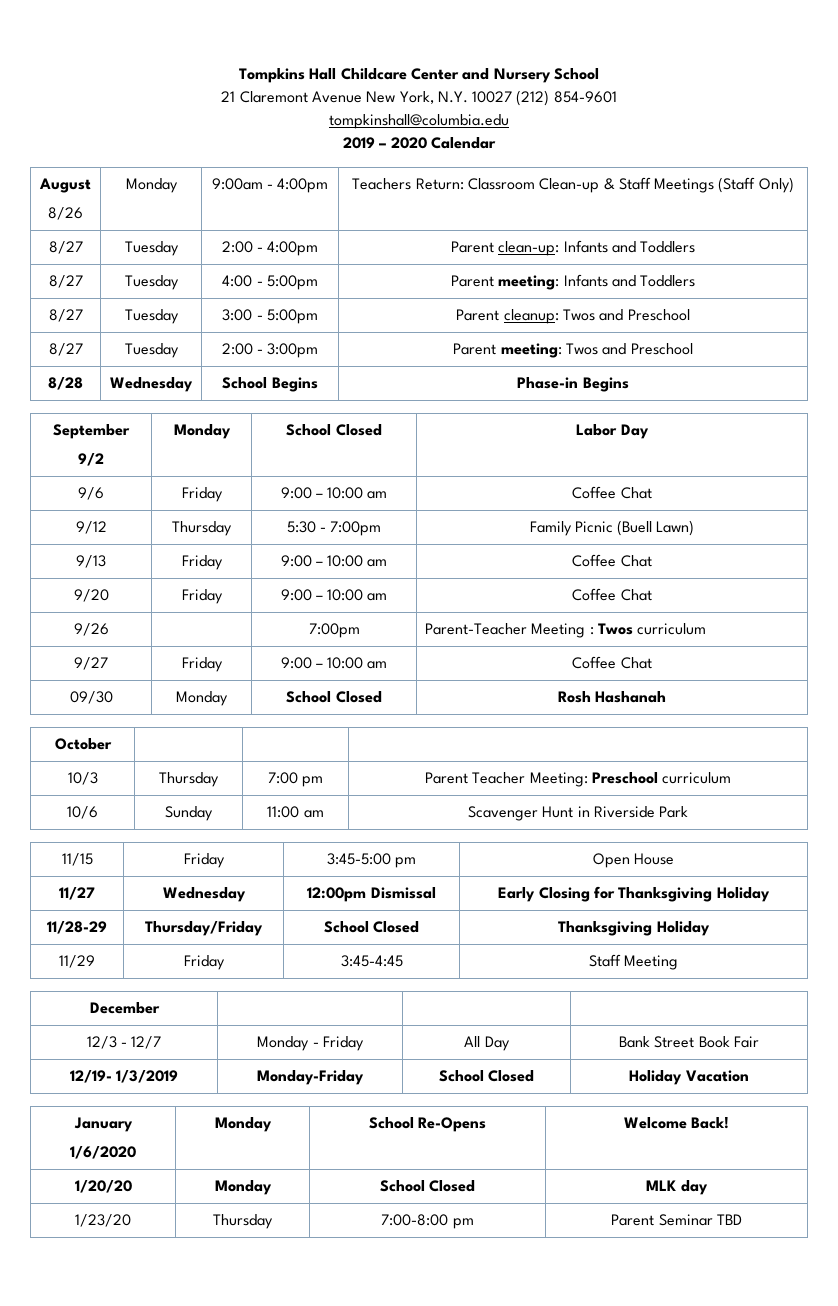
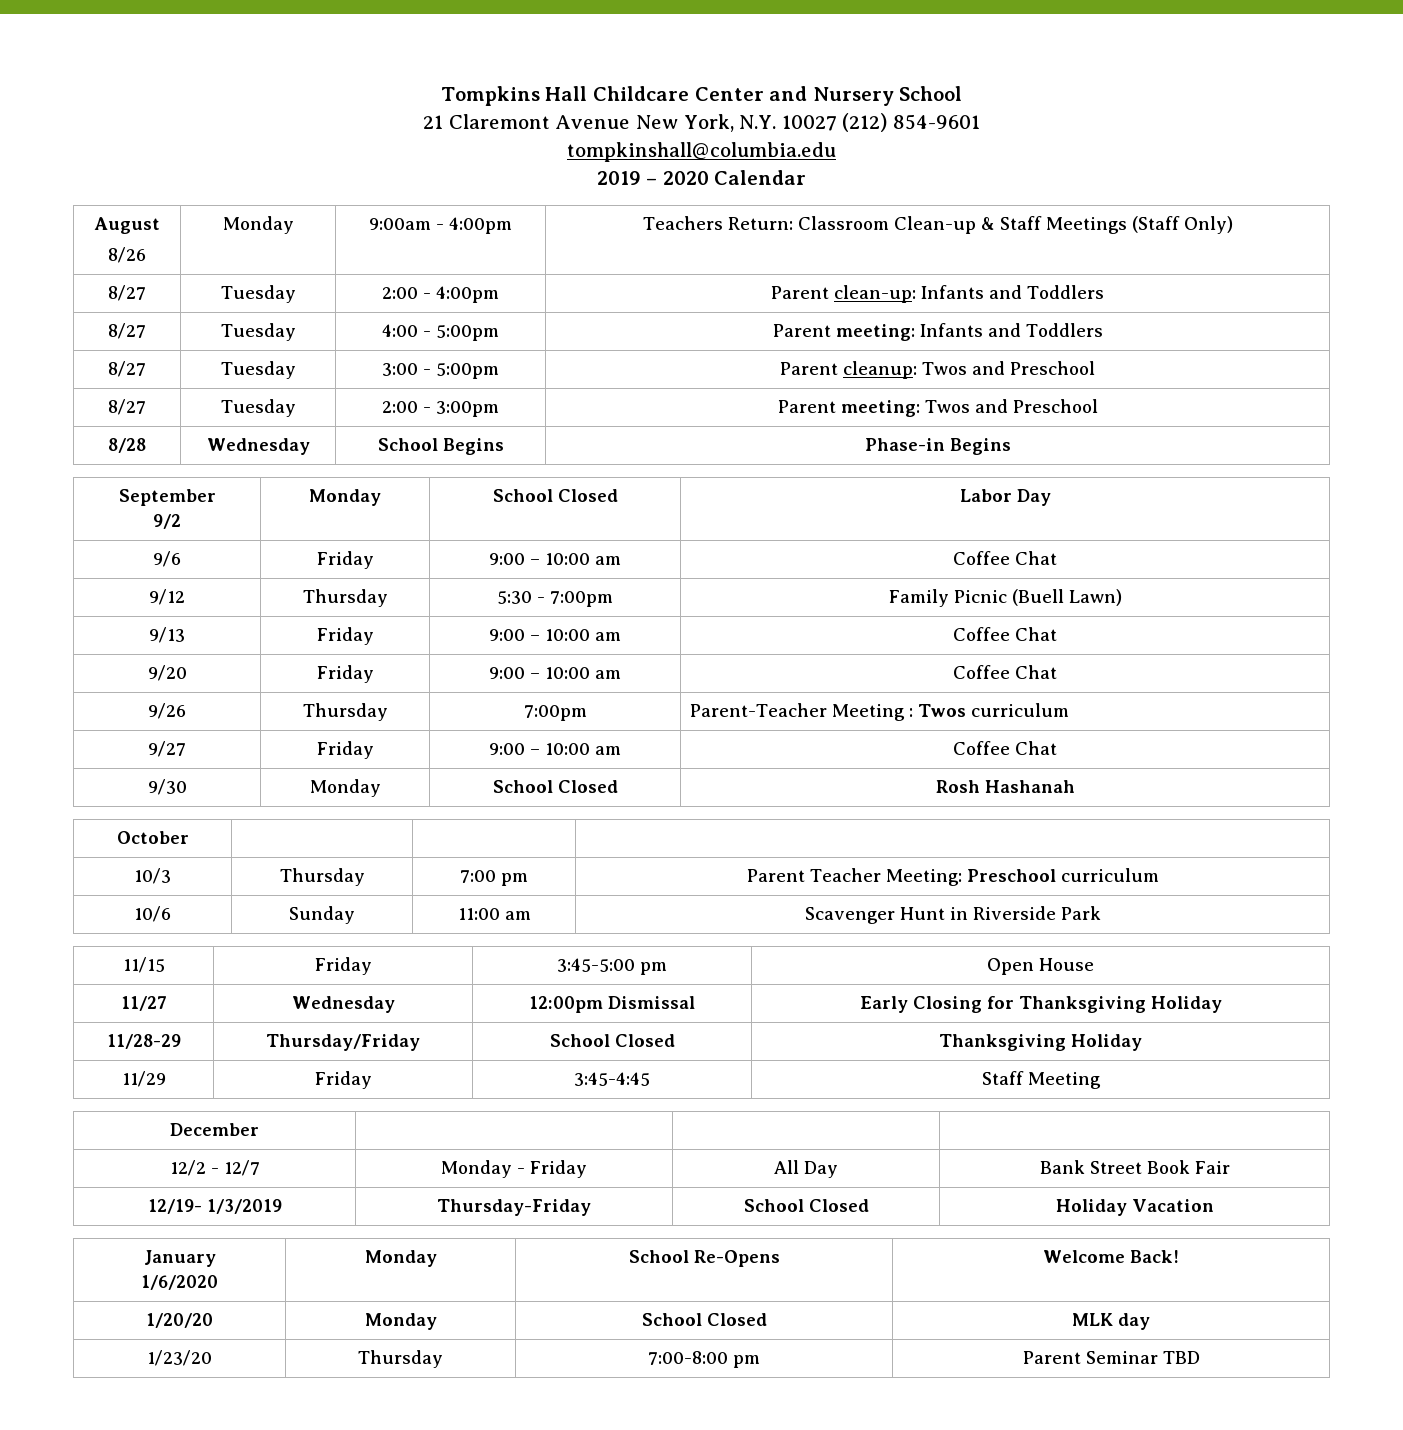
(109, 629) none -> [302,703,388,721] Thursday
[69,691,113,704] 09/30 -> [147,779,187,795] 9/30
[86,1036,117,1049] 12/3 -> [169,1160,206,1176] 12/2
[257,1070,364,1085] Monday-Friday -> [437,1199,591,1216] Thursday-Friday

